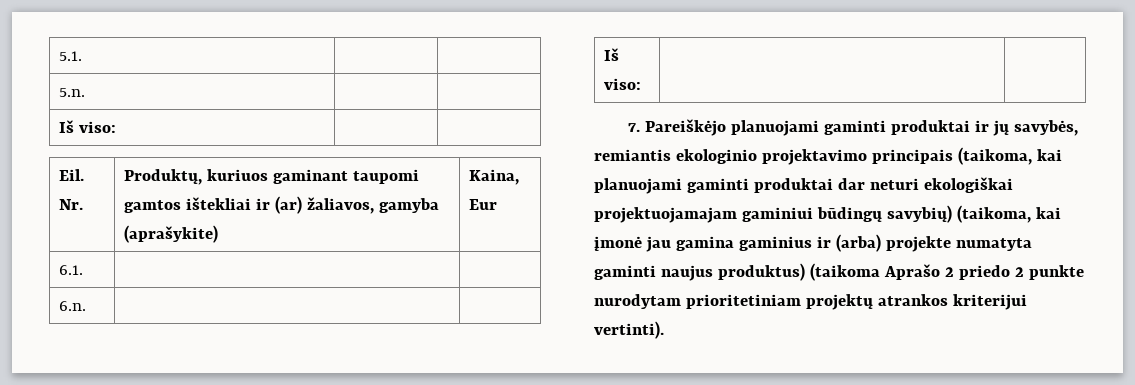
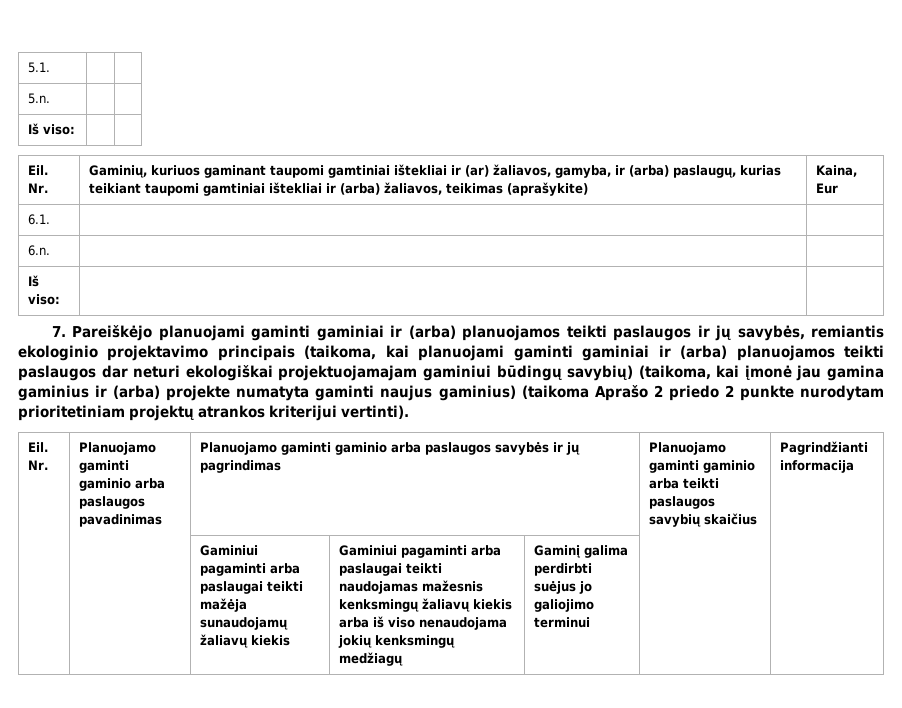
[123,169,202,185] Produktų, -> [89,165,148,178] Gaminių,
[123,200,181,213] gamtos -> [328,165,391,178] gamtiniai
[378,198,439,213] gamyba -> [555,165,782,178] [89,182,504,196] gamyba, ir (arba) paslaugų, kurias teikiant taupomi gamtiniai ištekliai ir (arba) žaliavos, teikimas
[891,120,971,135] produktai -> [316,325,692,341] gaminiai ir (arba) planuojamos teikti paslaugos
[753,178,833,193] produktai -> [582,345,885,361] [18,365,96,381] gaminiai ir (arba) planuojamos teikti paslaugos
[717,263,805,281] produktus) -> [438,385,516,401] gaminius)
(664, 330) none -> [28,442,49,452] [28,460,49,470] [79,442,157,455] [79,460,130,473] [79,478,166,491] [79,496,146,509] [79,514,163,527] [200,442,581,455] [200,460,282,473] [649,442,727,455] [649,460,756,473] [649,478,720,489] [649,496,716,509] [649,513,758,527] [780,441,869,455] [780,460,855,473] [200,545,259,556] [200,563,301,576] [200,581,304,594] [200,598,248,612] [200,617,289,630] [200,634,291,648] [339,545,502,558] [339,563,443,576] [339,580,484,594] [339,598,513,612] [339,616,508,630] [338,635,456,648] [339,652,404,666] [534,545,629,558] [534,563,593,576] [534,581,593,594] [534,599,595,612] [534,617,591,628] // Eil. Nr. | Planuojamo gaminti gaminio arba paslaugos pavadinimas | Planuojamo gaminti gaminio arba paslaugos savybės ir jų pagrindimas | Planuojamo gaminti gaminio arba teikti paslaugos savybių skaičius | Pagrindžianti informacija // | | Gaminiui pagaminti arba paslaugai teikti mažėja sunaudojamų žaliavų kiekis | Gaminiui pagaminti arba paslaugai teikti naudojamas mažesnis kenksmingų žaliavų kiekis arba iš viso nenaudojama jokių kenksmingų medžiagų | Gaminį galima perdirbti suėjus jo galiojimo terminui | |

